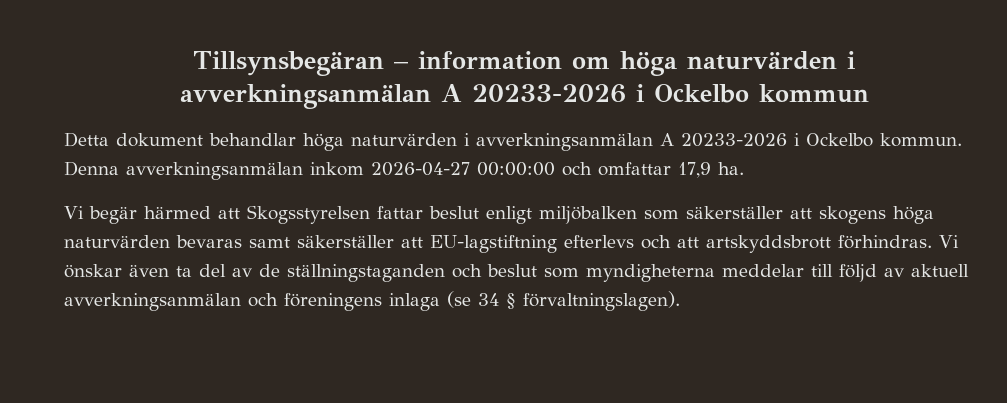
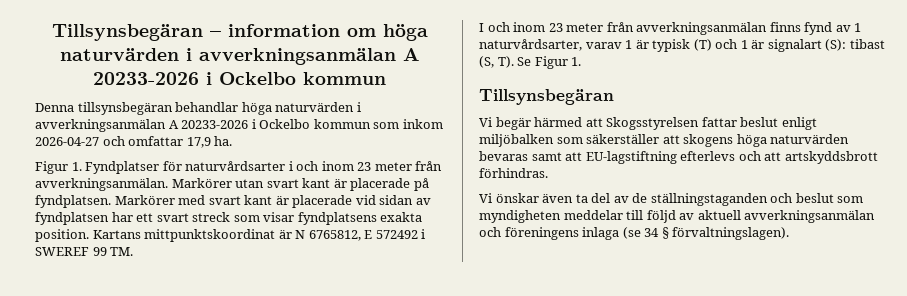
[64,132,203,147] Detta dokument -> [35,102,173,115] Denna tillsynsbegäran
[880,133,962,147] [64,161,303,180] kommun. Denna avverkningsanmälan -> [313,119,400,129] kommun som
[477,162,555,176] 00:00:00 -> (99, 141) none
(744, 168) none -> [35,161,443,174] [35,178,429,191] [35,195,431,208] [35,212,423,225] [35,229,426,242] [35,247,134,256] [479,22,862,35] [479,39,885,52] [479,56,582,69] [479,89,614,105] // Figur 1. Fyndplatser för naturvårdsarter i och inom 23 meter från avverkningsanmälan. Markörer utan svart kant är placerade på fyndplatsen. Markörer med svart kant är placerade vid sidan av fyndplatsen har ett svart streck som visar fyndplatsens exakta position. Kartans mittpunktskoordinat är N 6765812, E 572492 i SWEREF 99 TM. // I och inom 23 meter från avverkningsanmälan finns fynd av 1 naturvårdsarter, varav 1 är typisk (T) och 1 är signalart (S): tibast (S, T). Se Figur 1. // Tillsynsbegäran
[297,235,394,248] säkerställer -> (562, 156) none
(932, 242) none -> (548, 173) //
[586,264,715,282] myndigheterna -> [479,210,561,223] myndigheten

